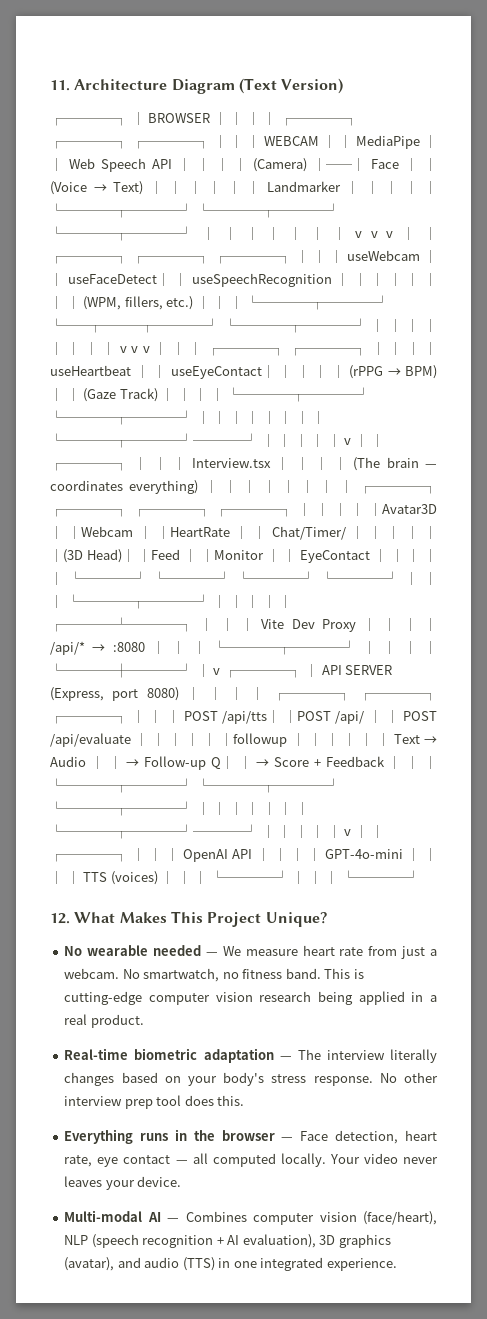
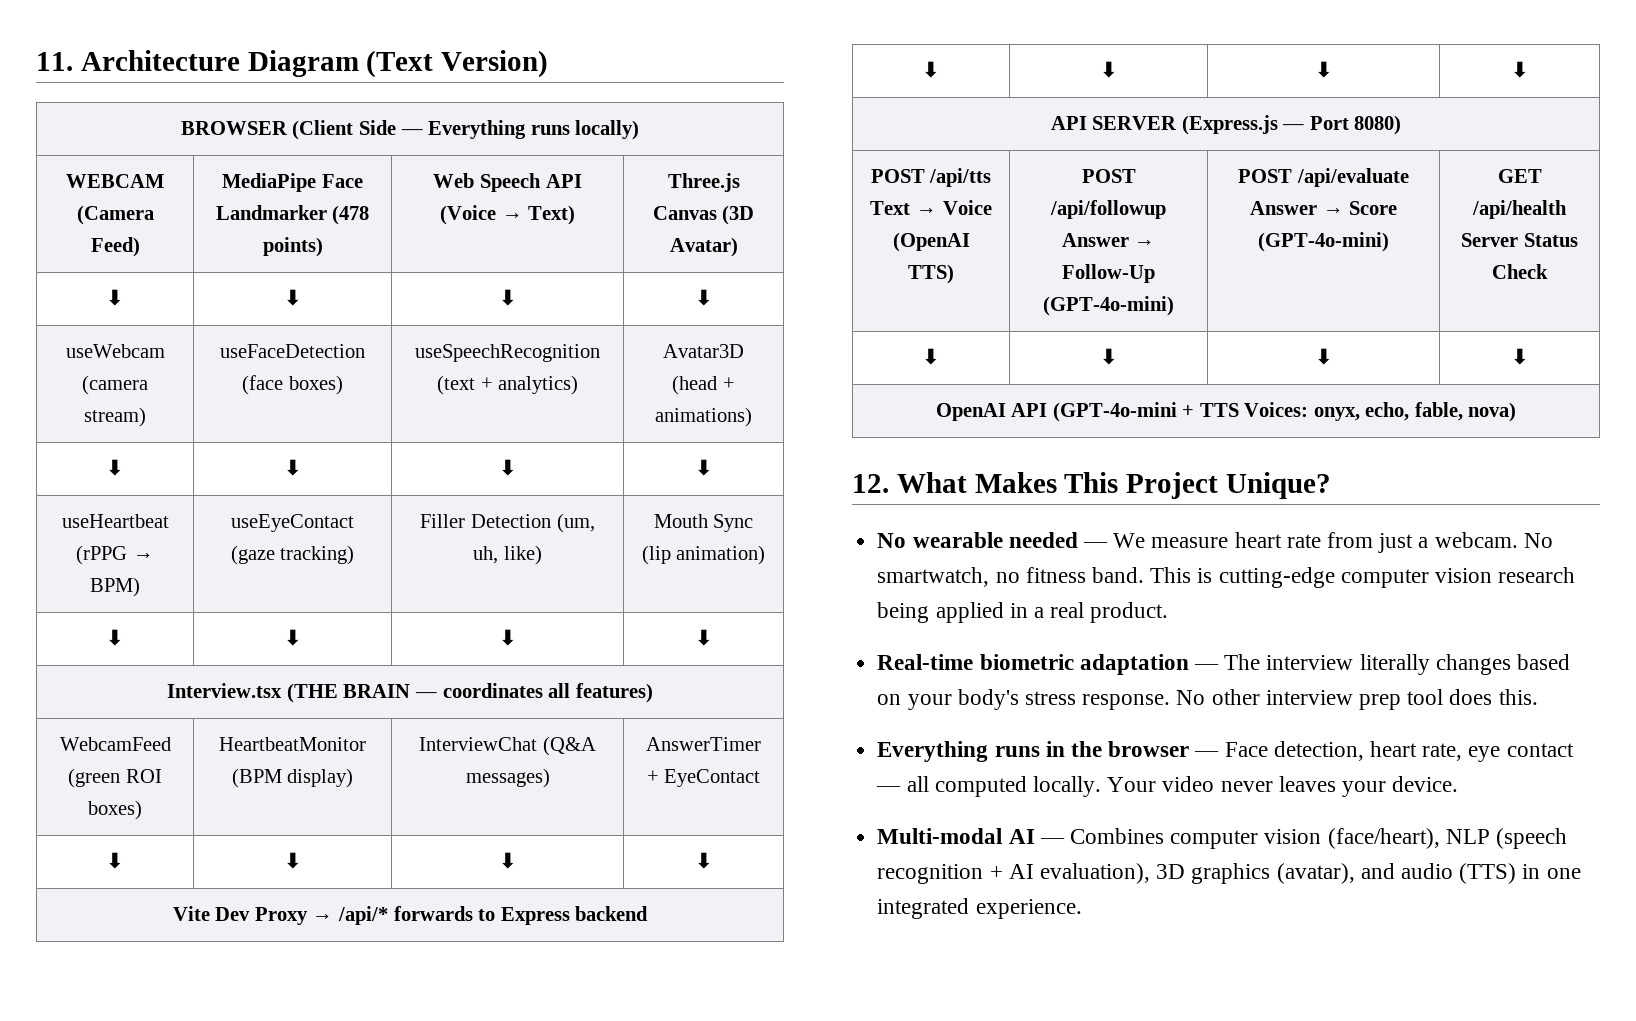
[50,112,358,126] [50,135,437,149] [50,158,438,172] [50,181,437,195] [50,203,340,218] [50,226,437,241] [50,250,437,264] [50,273,437,287] [50,295,390,310] [50,318,438,333] [50,342,437,356] [50,365,437,379] [50,387,371,402] [50,410,326,425] [50,433,385,448] [50,457,437,471] [50,480,438,494] [50,503,437,517] [50,526,437,540] [50,549,437,563] [50,571,437,585] [50,594,293,609] [50,617,438,632] [50,640,438,655] [50,663,393,678] [50,687,437,701] [50,710,437,724] [50,733,437,747] [50,756,438,770] [50,778,340,793] [50,801,309,816] [50,824,385,839] [50,848,437,862] [50,870,420,885] // ┌────┐ │ BROWSER │ │ │ │ ┌────┐ ┌────┐ ┌────┐ │ │ │ WEBCAM │ │ MediaPipe │ │ Web Speech API │ │ │ │ (Camera) │──│ Face │ │ (Voice → Text) │ │ │ │ │ │ Landmarker │ │ │ │ │ └────┬────┘ └────┬────┘ └────┬────┘ │ │ │ │ │ │ │ v v v │ │ ┌────┐ ┌────┐ ┌────┐ │ │ │ useWebcam │ │ useFaceDetect│ │ useSpeechRecognition │ │ │ │ │ │ │ │ (WPM, fillers, etc.) │ │ │ └────┬────┘ └──┬───┬────┘ └────┬────┘ │ │ │ │ │ │ │ │ v v v │ │ │ ┌────┐ ┌────┐ │ │ │ │ useHeartbeat │ │ useEyeContact│ │ │ │ │ (rPPG → BPM) │ │ (Gaze Track) │ │ │ │ └────┬────┘ └────┬────┘ │ │ │ │ │ │ │ │ └────┬────┘────┘ │ │ │ │ │ v │ │ ┌────┐ │ │ │ Interview.tsx │ │ │ │ (The brain — coordinates everything) │ │ │ │ │ │ │ │ ┌────┐ ┌────┐ ┌────┐ ┌────┐ │ │ │ │ │Avatar3D │ │Webcam │ │HeartRate │ │ Chat/Timer/ │ │ │ │ │ │(3D Head)│ │Feed │ │Monitor │ │ EyeContact │ │ │ │ │ └────┘ └────┘ └────┘ └────┘ │ │ │ └────┬────┘ │ │ │ │ │ ┌────┴────┐ │ │ │ Vite Dev Proxy │ │ │ │ /api/* → :8080 │ │ │ └────┬────┘ │ │ │ │ └────┼────┘ │ v ┌────┐ │ API SERVER (Express, port 8080) │ │ │ │ ┌────┐ ┌────┐ ┌────┐ │ │ │ POST /api/tts│ │POST /api/ │ │ POST /api/evaluate │ │ │ │ │ │followup │ │ │ │ │ │ Text → Audio │ │ → Follow-up Q│ │ → Score + Feedback │ │ │ └────┬────┘ └────┬────┘ └────┬────┘ │ │ │ │ │ │ │ └────┬────┘────┘ │ │ │ │ │ v │ │ ┌────┐ │ │ │ OpenAI API │ │ │ │ GPT-4o-mini │ │ │ │ TTS (voices) │ │ │ └────┘ │ │ │ └────┘ -> [180,120,640,140] [66,174,164,188] [76,205,154,225] [90,237,140,257] [222,173,363,192] [215,205,370,225] [262,237,323,257] [433,173,582,192] [439,205,576,225] [667,173,740,192] [652,205,755,225] [669,237,738,257] [106,289,124,306] [283,289,302,306] [498,289,517,306] [694,289,713,306] [65,344,165,358] [82,375,148,395] [84,407,146,427] [220,344,365,358] [242,375,343,395] [415,344,600,362] [436,375,579,395] [663,344,744,358] [672,375,735,395] [655,407,752,427] [106,459,124,476] [283,459,302,476] [498,459,517,476] [694,459,713,476] [61,514,169,528] [76,545,154,565] [90,577,140,597] [231,514,354,532] [230,545,355,565] [420,513,595,533] [473,545,542,565] [653,514,754,532] [641,545,766,565] [106,629,124,646] [283,629,302,646] [498,629,517,646] [694,629,713,646] [167,683,653,703] [59,737,171,751] [68,768,162,788] [88,800,142,820] [219,737,366,751] [231,768,354,788] [419,736,596,756] [465,768,550,788] [646,737,761,751] [646,769,761,787] [106,852,124,869] [283,852,302,869] [498,852,517,869] [694,852,713,869] [172,906,649,925] [922,61,940,78] [1099,61,1118,78] [1314,61,1333,78] [1510,61,1529,78] [1050,115,1402,135] [870,168,992,187] [870,200,992,215] [892,232,970,252] [908,264,954,284] [1081,169,1136,183] [1050,200,1166,219] [1061,233,1156,247] [1062,264,1155,283] [1043,296,1174,316] [1238,168,1409,187] [1249,201,1398,215] [1258,232,1389,252] [1497,169,1542,183] [1472,200,1567,219] [1461,233,1578,247] [1492,264,1548,279] [922,348,940,365] [1099,348,1118,365] [1314,348,1333,365] [1510,348,1529,365] [935,402,1517,422] // BROWSER (Client Side — Everything runs locally) // WEBCAM (Camera Feed) | MediaPipe Face Landmarker (478 points) | Web Speech API (Voice → Text) | Three.js Canvas (3D Avatar) // ⬇ | ⬇ | ⬇ | ⬇ // useWebcam (camera stream) | useFaceDetection (face boxes) | useSpeechRecognition (text + analytics) | Avatar3D (head + animations) // ⬇ | ⬇ | ⬇ | ⬇ // useHeartbeat (rPPG → BPM) | useEyeContact (gaze tracking) | Filler Detection (um, uh, like) | Mouth Sync (lip animation) // ⬇ | ⬇ | ⬇ | ⬇ // Interview.tsx (THE BRAIN — coordinates all features) // WebcamFeed (green ROI boxes) | HeartbeatMonitor (BPM display) | InterviewChat (Q&A messages) | AnswerTimer + EyeContact // ⬇ | ⬇ | ⬇ | ⬇ // Vite Dev Proxy → /api/* forwards to Express backend // ⬇ | ⬇ | ⬇ | ⬇ // API SERVER (Express.js — Port 8080) // POST /api/tts Text → Voice (OpenAI TTS) | POST /api/followup Answer → Follow-Up (GPT-4o-mini) | POST /api/evaluate Answer → Score (GPT-4o-mini) | GET /api/health Server Status Check // ⬇ | ⬇ | ⬇ | ⬇ // OpenAI API (GPT-4o-mini + TTS Voices: onyx, echo, fable, nova)

